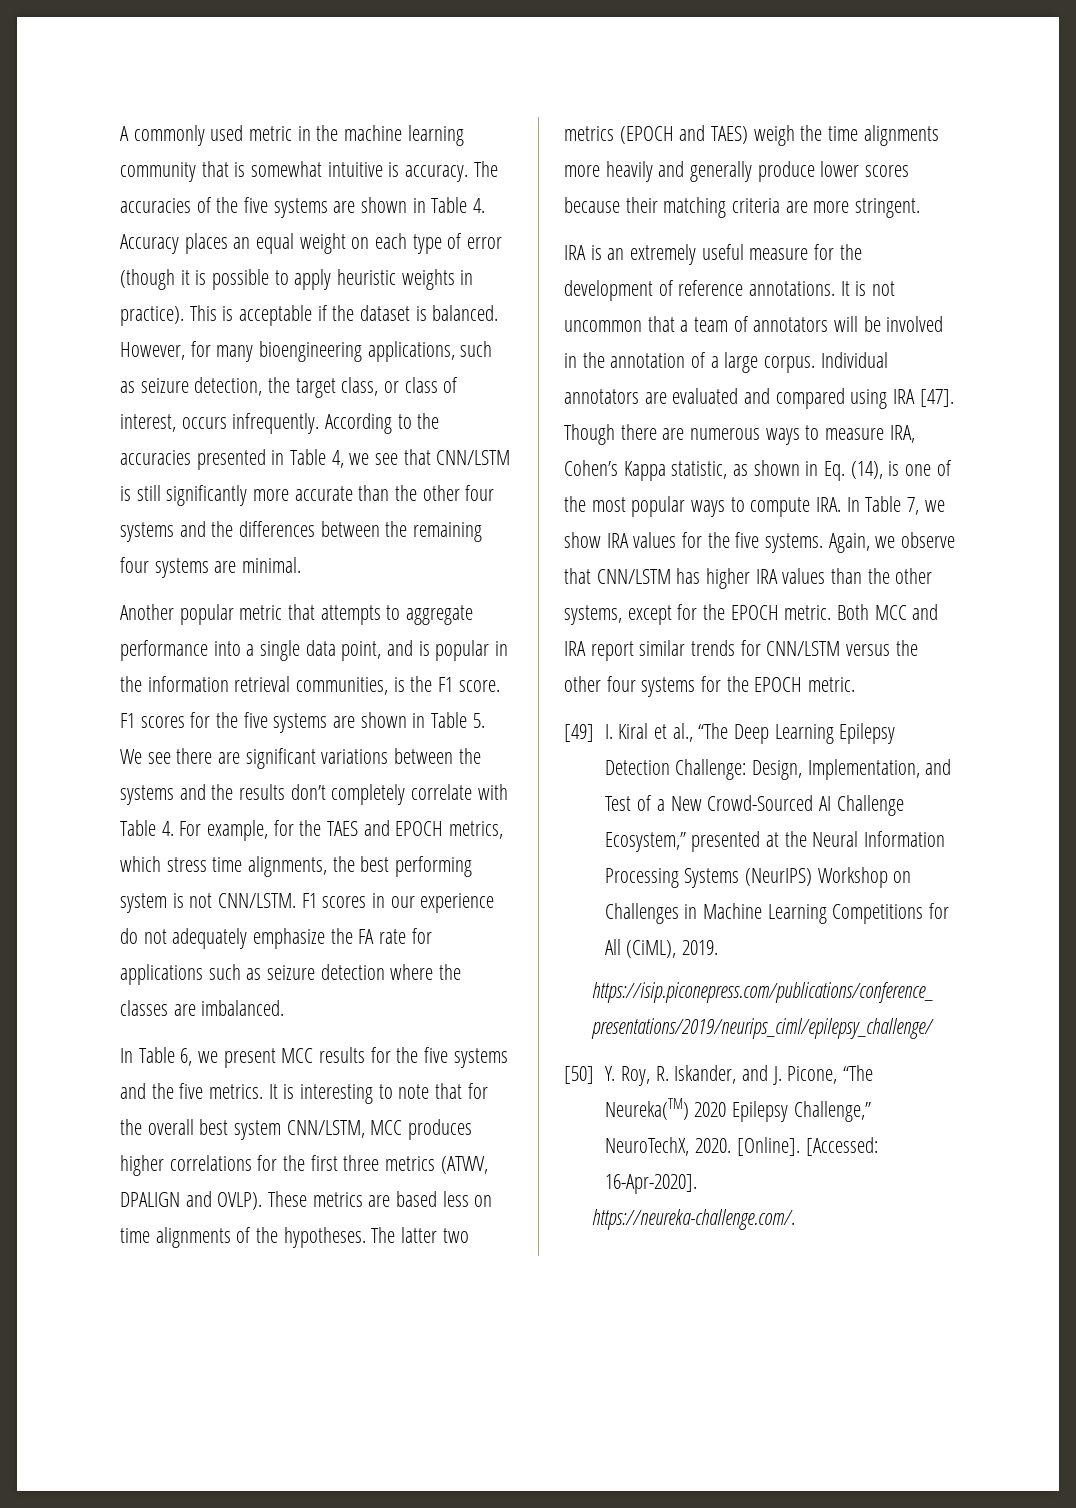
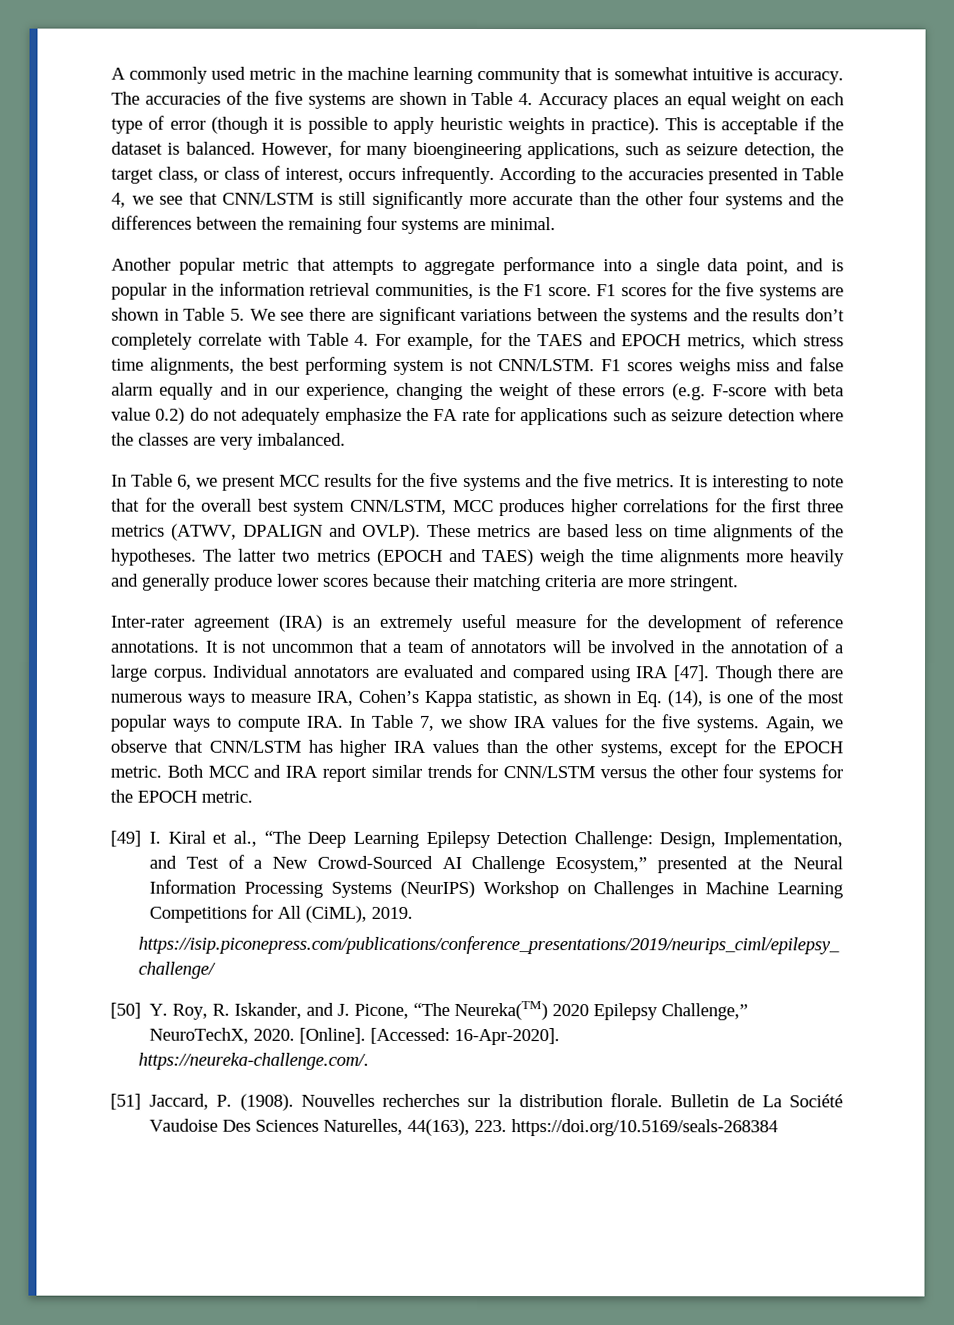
[372,893,495,913] in our experience -> [678,357,845,376] [111,382,844,401] [111,407,186,425] weighs miss and false alarm equally and in our experience, changing the weight of these errors (e.g. F-score with beta value 0.2)
(196, 1010) none -> [220,436,254,450] very
[564,245,586,260] IRA -> [111,614,323,632] Inter-rater agreement (IRA)
(795, 1219) none -> [110,1093,843,1111] [149,1118,779,1137] // [51] Jaccard, P. (1908). Nouvelles recherches sur la distribution florale. Bulletin de La Société Vaudoise Des Sciences Naturelles, 44(163), 223. https://doi.org/10.5169/seals-268384

